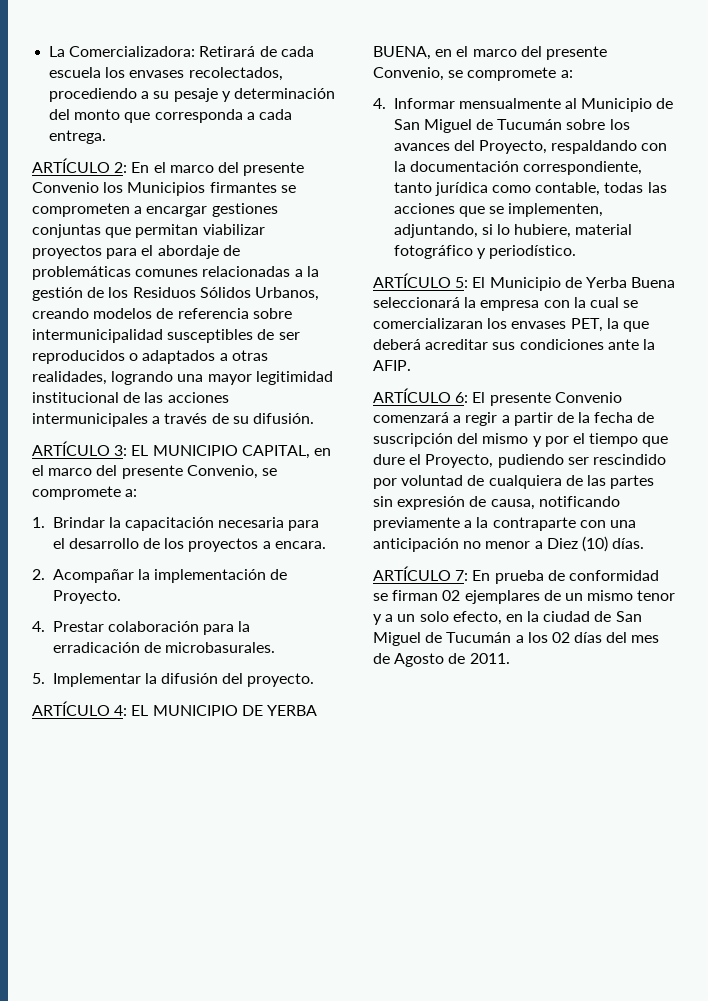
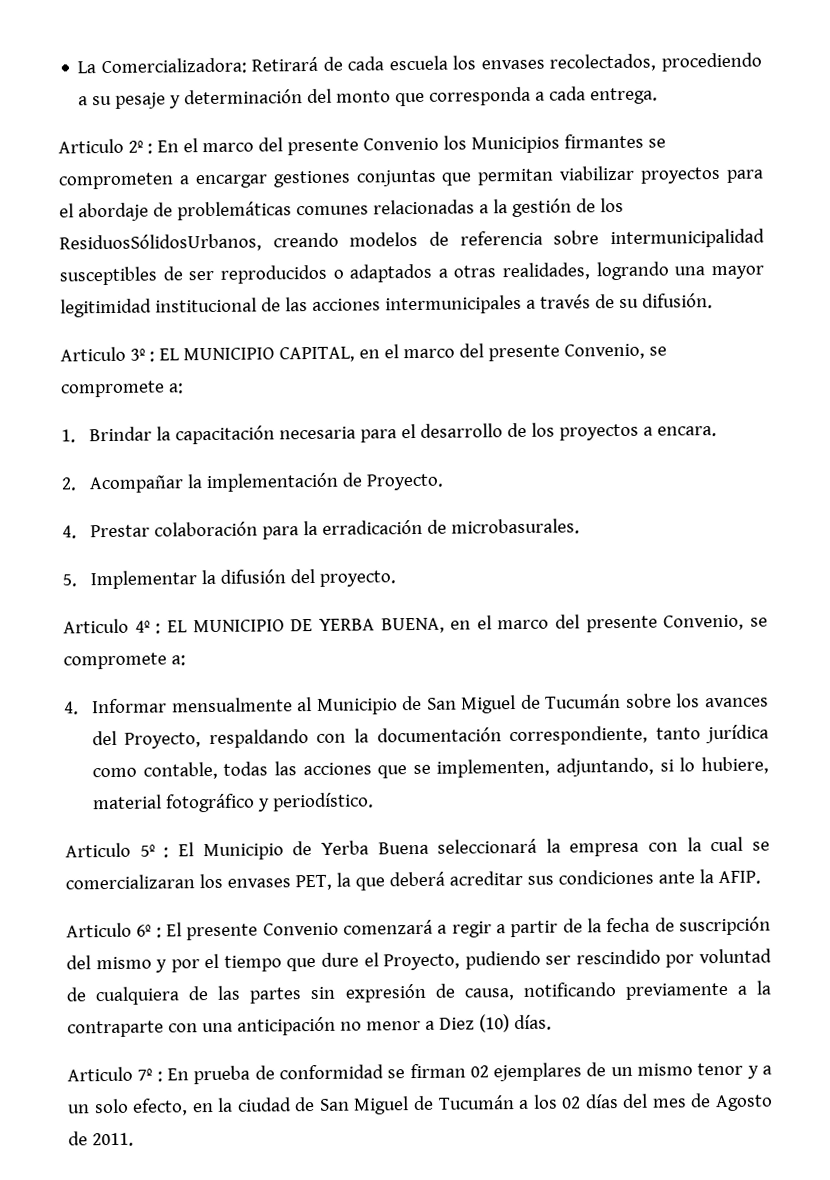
[32,158,128,173] ARTÍCULO 2: -> [58,138,153,154] Articulo 2º :
[132,287,319,301] Residuos Sólidos Urbanos, -> [59,233,262,253] ResiduosSólidosUrbanos,
[32,441,128,456] ARTÍCULO 3: -> [60,346,155,362] Articulo 3º :
[32,701,128,716] ARTÍCULO 4: -> [63,618,162,634] Articulo 4º :
[373,273,469,288] ARTÍCULO 5: -> [65,842,170,858] Articulo 5º :
[373,388,469,403] ARTÍCULO 6: -> [66,922,162,938] Articulo 6º :
[373,566,469,581] ARTÍCULO 7: -> [67,1066,163,1082] Articulo 7º :

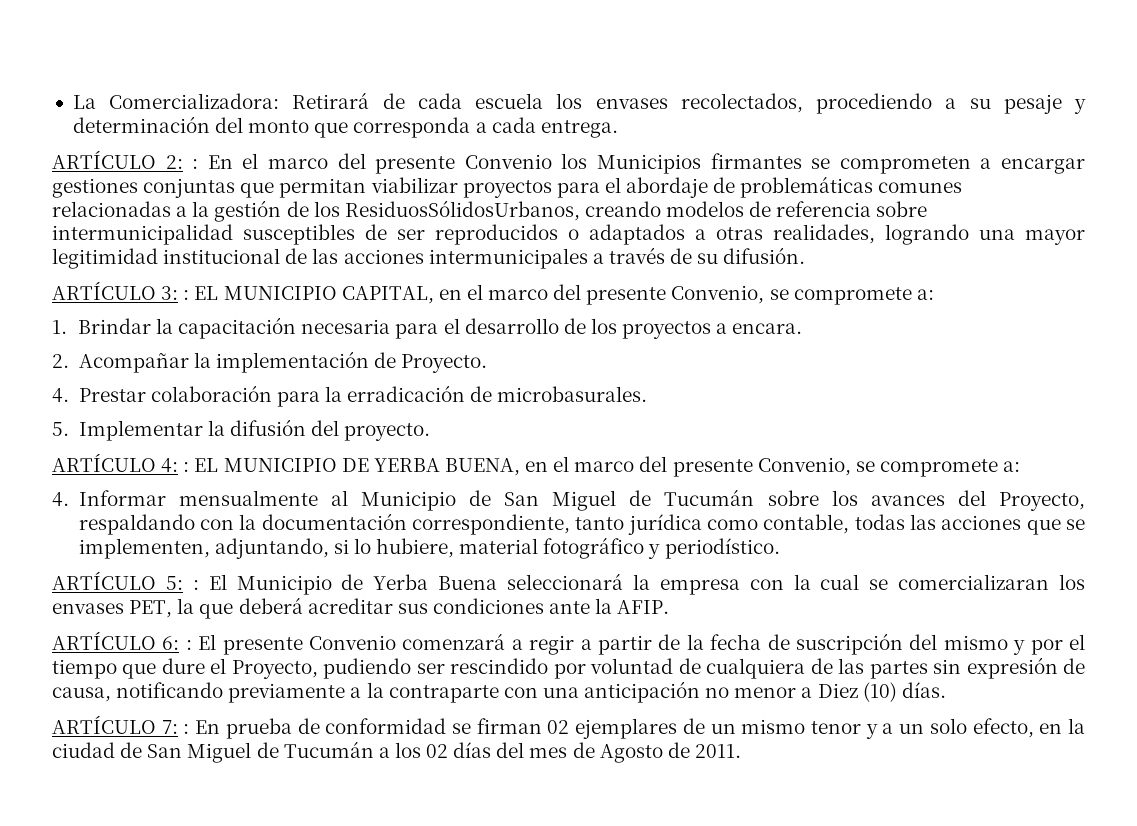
[58,138,143,154] Articulo 2º -> [52,150,183,169] ARTÍCULO 2:
[60,346,145,362] Articulo 3º -> [52,281,179,300] ARTÍCULO 3:
[63,618,150,634] Articulo 4º -> [52,453,179,473] ARTÍCULO 4:
[65,842,155,858] Articulo 5º -> [52,571,183,590] ARTÍCULO 5:
[66,922,152,938] Articulo 6º -> [52,631,180,650] ARTÍCULO 6:
[67,1066,153,1082] Articulo 7º -> [52,715,178,734] ARTÍCULO 7:

